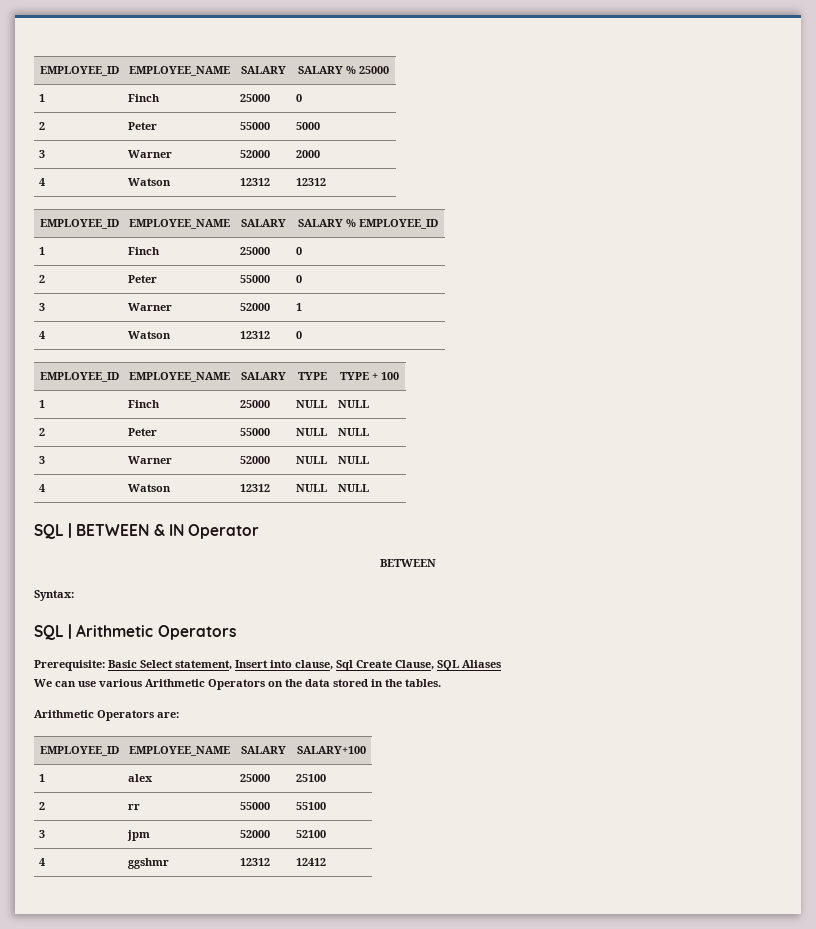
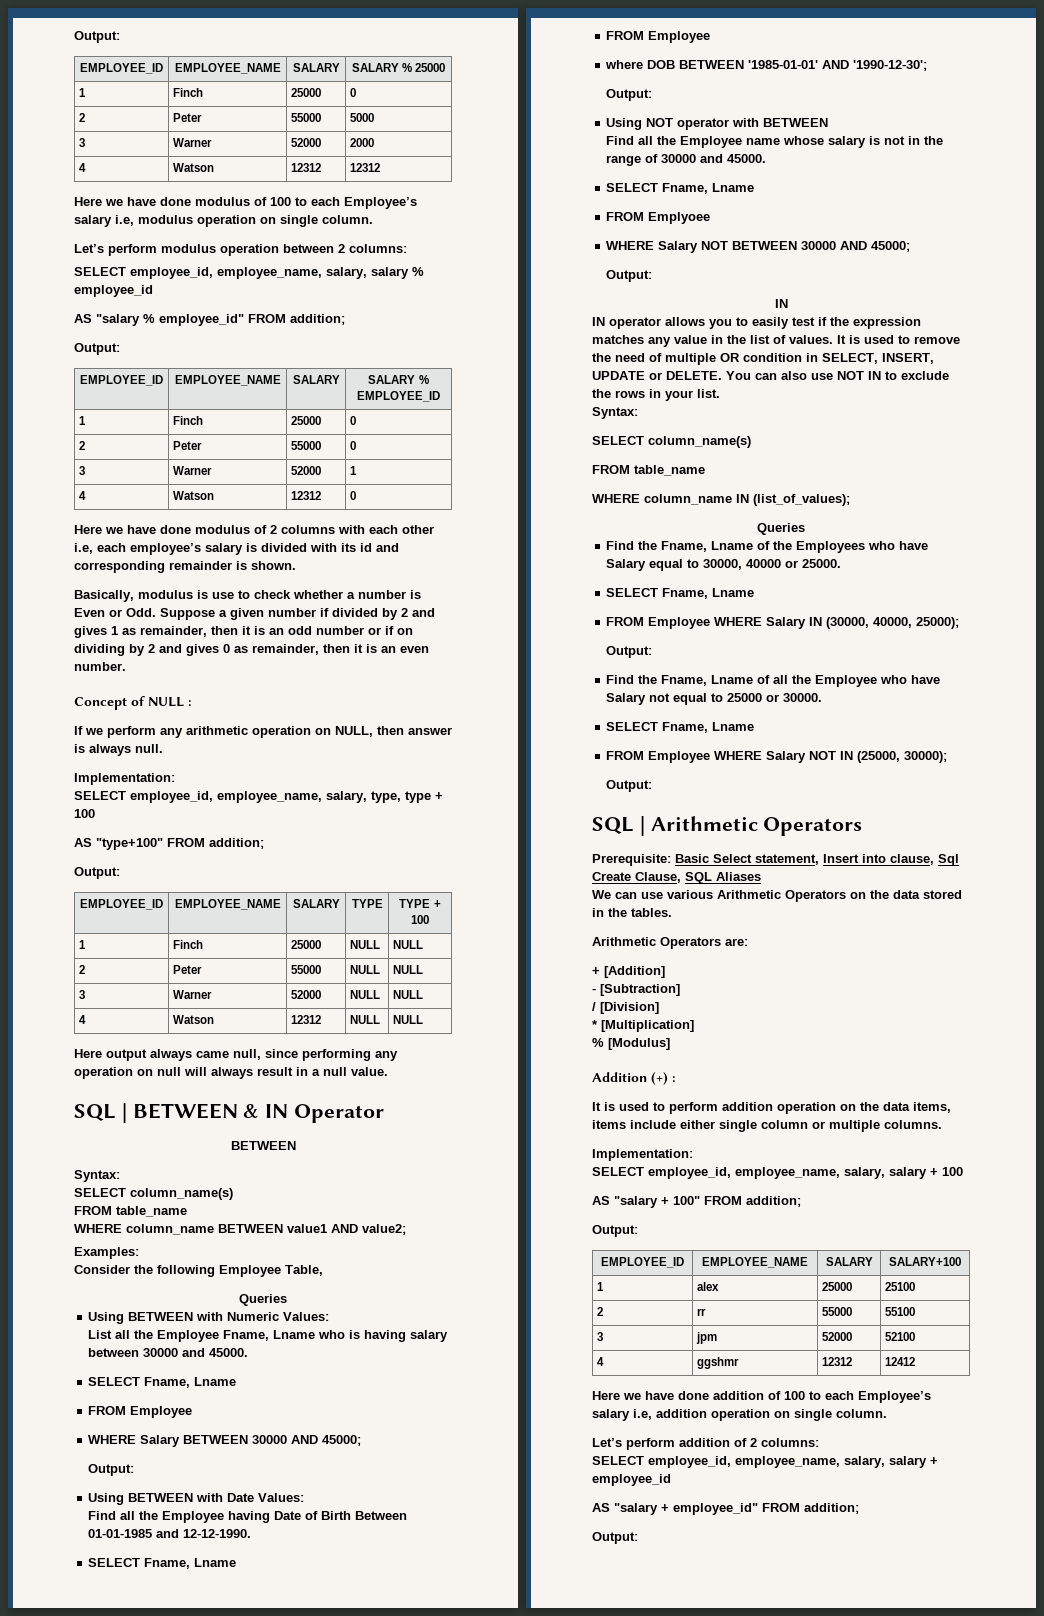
(39, 71) none -> [74,31,120,43] Output: //
(326, 182) none -> [74,197,417,209] [74,215,373,227] [74,244,407,256] [74,267,424,279] [74,285,153,297] [74,314,345,326] [74,343,120,355] // Here we have done modulus of 100 to each Employee’s salary i.e, modulus operation on single column. // Let’s perform modulus operation between 2 columns: // SELECT employee_id, employee_name, salary, salary % employee_id // AS "salary % employee_id" FROM addition; // Output:
(302, 335) none -> [74,525,434,534] [74,543,399,555] [74,561,296,573] [74,590,421,602] [74,608,435,620] [74,626,413,638] [74,644,429,656] [74,662,126,671] [74,696,192,710] [74,726,452,738] [74,744,163,756] [74,773,175,785] [74,791,443,803] [74,809,95,818] [74,838,264,850] [74,867,120,879] // Here we have done modulus of 2 columns with each other i.e, each employee’s salary is divided with its id and corresponding remainder is shown. // Basically, modulus is use to check whether a number is Even or Odd. Suppose a given number if divided by 2 and gives 1 as remainder, then it is an odd number or if on dividing by 2 and gives 0 as remainder, then it is an even number. // Concept of NULL : // If we perform any arithmetic operation on NULL, then answer is always null. // Implementation: // SELECT employee_id, employee_name, salary, type, type + 100 // AS "type+100" FROM addition; // Output:
(369, 488) none -> [74,1049,398,1061] [74,1067,388,1079] // Here output always came null, since performing any operation on null will always result in a null value.
(74, 595) none -> [74,1188,233,1200] [74,1206,187,1217] [74,1224,406,1235] [74,1247,139,1259] [74,1265,323,1277] [239,1294,287,1306] [88,1312,330,1324] [88,1330,449,1342] [88,1348,249,1357] [88,1377,237,1388] [88,1406,193,1418] [88,1435,362,1447] [88,1464,135,1476] [88,1493,305,1505] [88,1511,408,1523] [88,1529,252,1538] [88,1558,237,1569] [606,31,711,43] [605,60,928,71] [606,89,653,101] [606,118,829,130] [606,136,944,148] [606,154,767,166] [606,183,755,194] [606,212,711,224] [606,241,911,253] [606,270,653,282] [774,299,788,308] [592,317,921,329] [592,335,960,347] [592,353,934,365] [592,371,949,380] [592,389,720,401] [592,407,638,419] [592,436,751,448] [592,465,705,476] [592,494,850,506] [757,523,805,535] [606,541,929,553] [606,559,842,571] [606,588,755,599] [606,617,960,629] [606,646,653,658] [606,675,941,687] [606,693,823,705] [606,722,755,733] [606,751,948,763] [606,780,653,792] // SELECT column_name(s) // FROM table_name // WHERE column_name BETWEEN value1 AND value2; // Examples: // Consider the following Employee Table, // Queries // Using BETWEEN with Numeric Values: // List all the Employee Fname, Lname who is having salary between 30000 and 45000. // SELECT Fname, Lname // FROM Employee // WHERE Salary BETWEEN 30000 AND 45000; // Output: // Using BETWEEN with Date Values: // Find all the Employee having Date of Birth Between 01-01-1985 and 12-12-1990. // SELECT Fname, Lname // FROM Employee // where DOB BETWEEN '1985-01-01' AND '1990-12-30'; // Output: // Using NOT operator with BETWEEN // Find all the Employee name whose salary is not in the range of 30000 and 45000. // SELECT Fname, Lname // FROM Emplyoee // WHERE Salary NOT BETWEEN 30000 AND 45000; // Output: // IN // IN operator allows you to easily test if the expression matches any value in the list of values. It is used to remove the need of multiple OR condition in SELECT, INSERT, UPDATE or DELETE. You can also use NOT IN to exclude the rows in your list. // Syntax: // SELECT column_name(s) // FROM table_name // WHERE column_name IN (list_of_values); // Queries // Find the Fname, Lname of the Employees who have Salary equal to 30000, 40000 or 25000. // SELECT Fname, Lname // FROM Employee WHERE Salary IN (30000, 40000, 25000); // Output: // Find the Fname, Lname of all the Employee who have Salary not equal to 25000 or 30000. // SELECT Fname, Lname // FROM Employee WHERE Salary NOT IN (25000, 30000); // Output:
(179, 715) none -> [592,966,665,978] [592,984,680,996] [592,1002,659,1014] [592,1020,694,1032] [592,1038,670,1050] [592,1072,676,1085] [592,1102,951,1114] [592,1120,942,1132] [592,1149,693,1161] [592,1167,963,1179] [592,1196,801,1208] [592,1225,638,1237] // + [Addition] // - [Subtraction] // / [Division] // * [Multiplication] // % [Modulus] // Addition (+) : // It is used to perform addition operation on the data items, items include either single column or multiple columns. // Implementation: // SELECT employee_id, employee_name, salary, salary + 100 // AS "salary + 100" FROM addition; // Output:
(326, 862) none -> [592,1391,931,1403] [592,1409,887,1421] [592,1438,819,1450] [592,1456,938,1468] [592,1474,671,1486] [592,1503,859,1515] [592,1532,638,1544] // Here we have done addition of 100 to each Employee’s salary i.e, addition operation on single column. // Let’s perform addition of 2 columns: // SELECT employee_id, employee_name, salary, salary + employee_id // AS "salary + employee_id" FROM addition; // Output:

